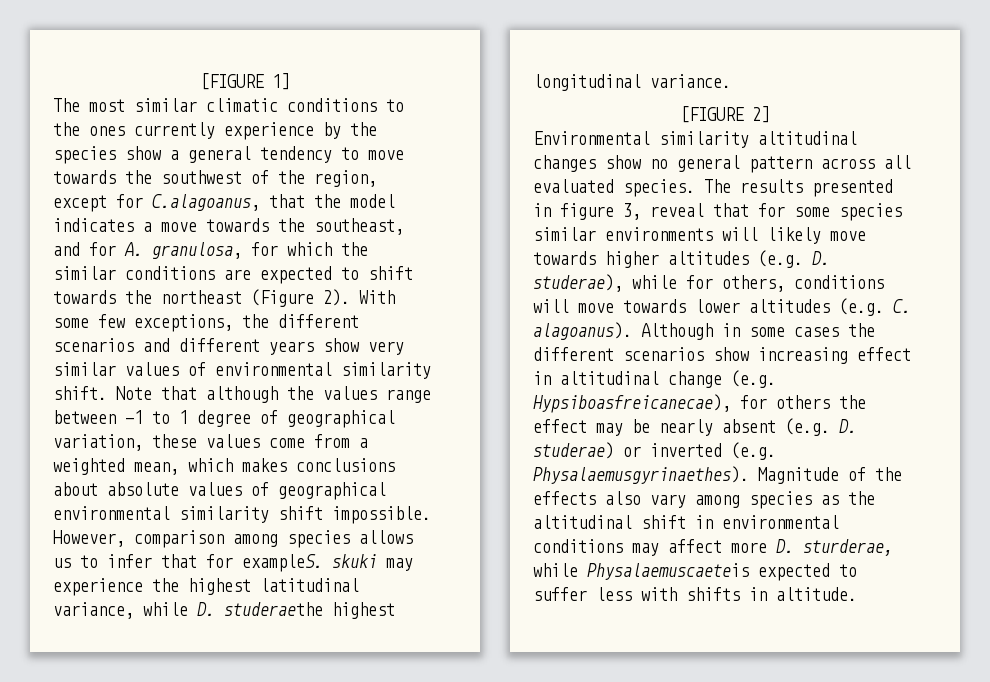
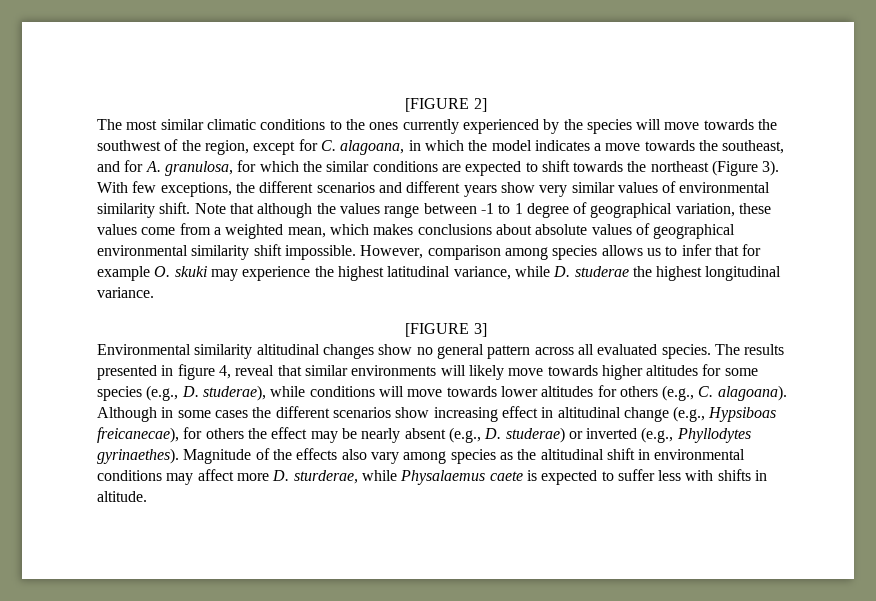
[200,73,290,90] [FIGURE 1] -> [405,98,487,112] [FIGURE 2]
[224,122,314,140] experience -> [462,119,539,134] experienced
[125,146,359,163] show a general tendency to -> [636,119,662,130] will
[152,194,305,211] C.alagoanus, that -> [320,140,464,155] C. alagoana, in which
[323,289,395,306] [53,318,89,328] 2). With some -> [762,160,780,176] [97,182,128,193] 3). With
[242,554,323,572] exampleS. -> [97,266,171,281] example O.
[224,602,323,616] studeraethe -> [574,266,652,277] studerae the
[752,106,770,123] 2] -> [473,323,487,337] 3]
[623,203,641,220] 3, -> [218,365,231,379] 4,
[758,203,902,221] for some species -> (302, 370) none
[758,250,803,268] (e.g. -> [702,364,758,376] [97,385,179,401] for some species (e.g.,
[686,275,785,292] for others, -> (306, 391) none
[839,298,911,316] [533,322,632,340] (e.g. C. alagoanus). -> [597,385,787,401] for others (e.g., C. alagoana).
[731,370,776,388] [533,394,731,413] (e.g. Hypsiboasfreicanecae), -> [673,406,777,422] [97,427,179,443] (e.g., Hypsiboas freicanecae),
[785,418,830,436] (e.g. -> [448,427,481,443] (e.g.,
[731,442,776,460] [533,466,749,484] (e.g. Physalaemusgyrinaethes). -> [641,427,751,443] [97,448,179,464] (e.g., Phyllodytes gyrinaethes).
[587,563,749,580] Physalaemuscaeteis -> [400,470,537,485] Physalaemus caete is

